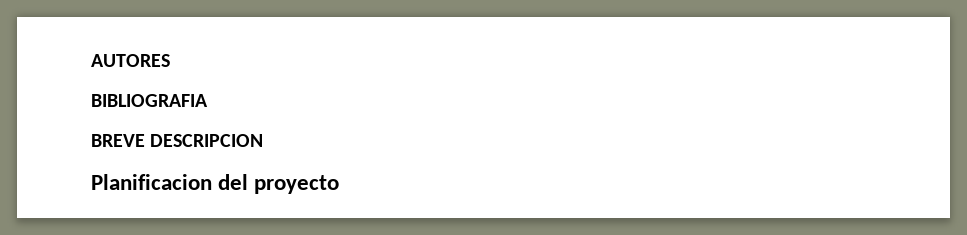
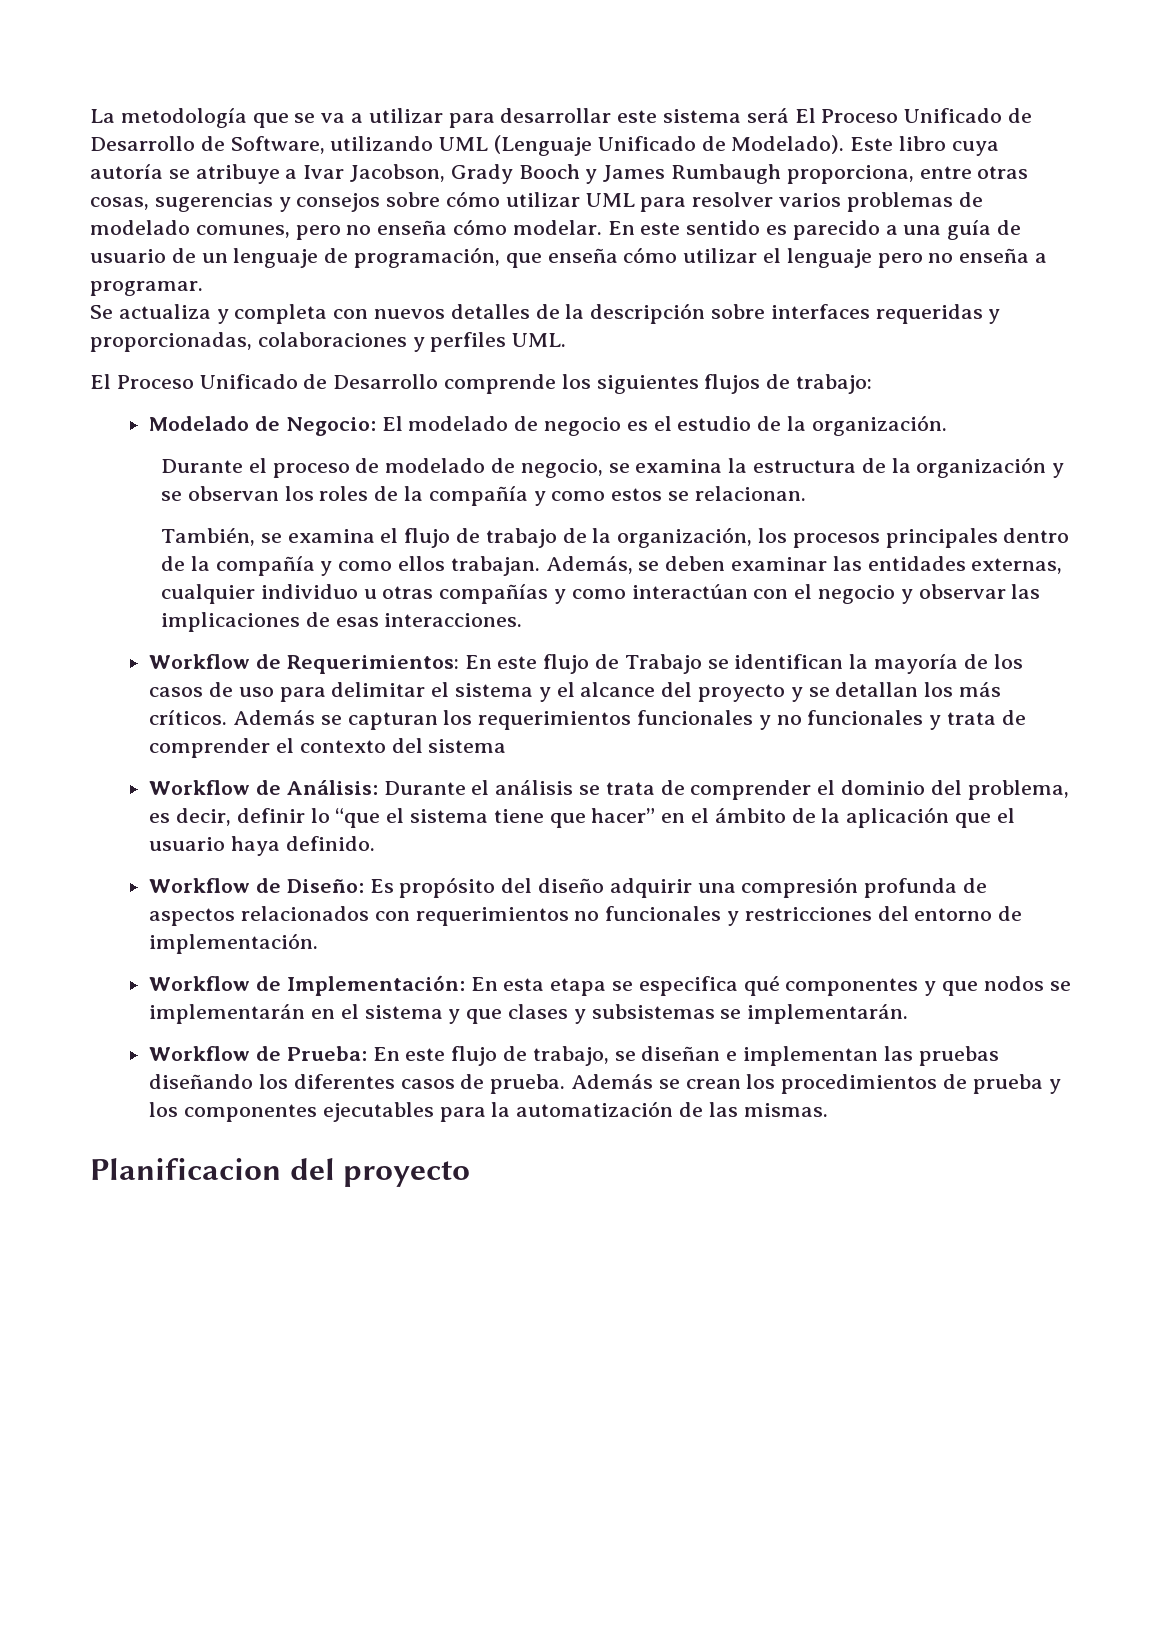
[91,54,170,67] [91,94,208,107] [91,134,264,147] AUTORES // BIBLIOGRAFIA // BREVE DESCRIPCION -> [90,108,1033,128] [90,135,999,156] [90,164,1029,184] [90,191,983,212] [90,219,1022,240] [90,247,1048,268] [90,281,203,296] [90,303,1001,324] [90,332,567,352] [90,374,873,394] [149,415,947,436] [160,457,1065,478] [160,486,806,506] [160,527,1070,548] [160,556,1063,576] [160,584,1041,604] [160,612,523,632] [149,654,1023,674] [149,682,1002,702] [149,710,1026,730] [149,738,507,758] [149,780,1069,800] [149,807,1015,828] [149,836,375,856] [149,877,987,898] [149,906,1023,926] [149,933,319,954] [149,975,1071,996] [149,1004,909,1024] [149,1046,999,1066] [149,1074,1061,1094] [149,1101,828,1122] La metodología que se va a utilizar para desarrollar este sistema será El Proceso Unificado de Desarrollo de Software, utilizando UML (Lenguaje Unificado de Modelado). Este libro cuya autoría se atribuye a Ivar Jacobson, Grady Booch y James Rumbaugh proporciona, entre otras cosas, sugerencias y consejos sobre cómo utilizar UML para resolver varios problemas de modelado comunes, pero no enseña cómo modelar. En este sentido es parecido a una guía de usuario de un lenguaje de programación, que enseña cómo utilizar el lenguaje pero no enseña a programar. // Se actualiza y completa con nuevos detalles de la descripción sobre interfaces requeridas y proporcionadas, colaboraciones y perfiles UML. // El Proceso Unificado de Desarrollo comprende los siguientes flujos de trabajo: // Modelado de Negocio: El modelado de negocio es el estudio de la organización. // Durante el proceso de modelado de negocio, se examina la estructura de la organización y se observan los roles de la compañía y como estos se relacionan. // También, se examina el flujo de trabajo de la organización, los procesos principales dentro de la compañía y como ellos trabajan. Además, se deben examinar las entidades externas, cualquier individuo u otras compañías y como interactúan con el negocio y observar las implicaciones de esas interacciones. // Workflow de Requerimientos: En este flujo de Trabajo se identifican la mayoría de los casos de uso para delimitar el sistema y el alcance del proyecto y se detallan los más críticos. Además se capturan los requerimientos funcionales y no funcionales y trata de comprender el contexto del sistema // Workflow de Análisis: Durante el análisis se trata de comprender el dominio del problema, es decir, definir lo “que el sistema tiene que hacer” en el ámbito de la aplicación que el usuario haya definido. // Workflow de Diseño: Es propósito del diseño adquirir una compresión profunda de aspectos relacionados con requerimientos no funcionales y restricciones del entorno de implementación. // Workflow de Implementación: En esta etapa se especifica qué componentes y que nodos se implementarán en el sistema y que clases y subsistemas se implementarán. // Workflow de Prueba: En este flujo de trabajo, se diseñan e implementan las pruebas diseñando los diferentes casos de prueba. Además se crean los procedimientos de prueba y los componentes ejecutables para la automatización de las mismas.

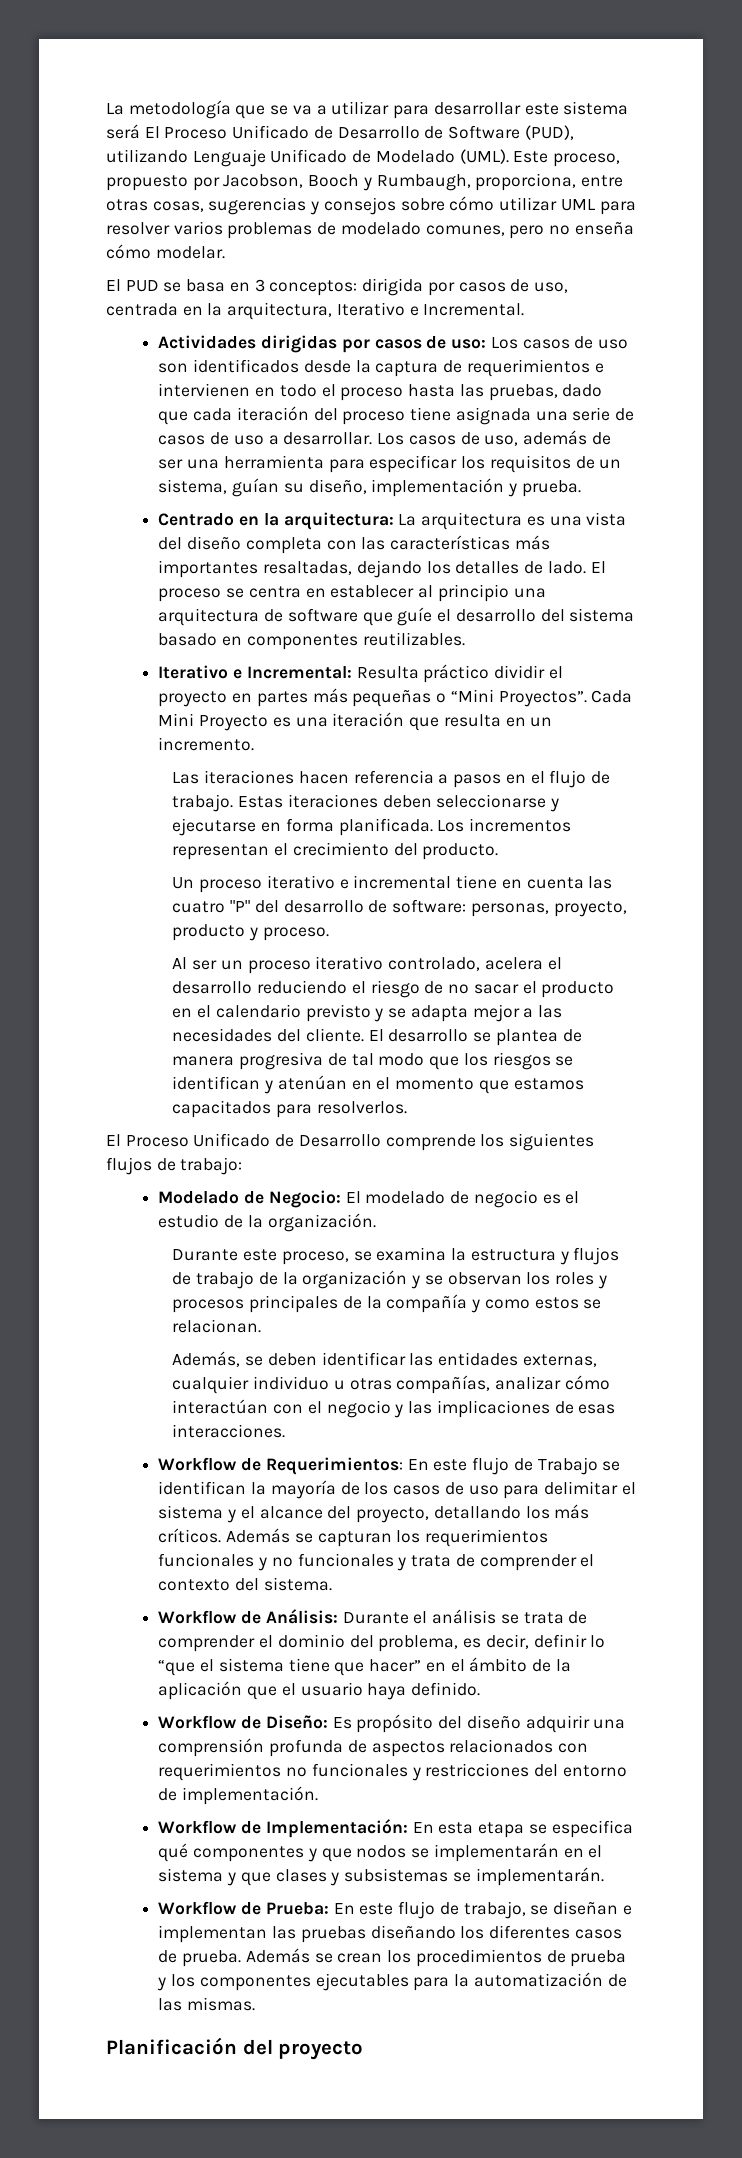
[230,135,999,156] [90,164,782,184] Software, utilizando UML (Lenguaje Unificado de Modelado). Este libro cuya autoría se atribuye a Ivar Jacobson, Grady Booch y James Rumbaugh -> [448,125,574,140] [106,149,621,167] [106,174,471,191] Software (PUD), utilizando Lenguaje Unificado de Modelado (UML). Este proceso, propuesto por Jacobson, Booch y Rumbaugh,
[607,220,1022,240] [90,247,1048,268] [90,281,203,296] [90,303,1001,324] [90,332,567,352] En este sentido es parecido a una guía de usuario de un lenguaje de programación, que enseña cómo utilizar el lenguaje pero no enseña a programar. // Se actualiza y completa con nuevos detalles de la descripción sobre interfaces requeridas y proporcionadas, colaboraciones y perfiles UML. -> [106,278,568,296] [106,302,525,320] [158,335,629,353] [158,359,604,377] [158,383,603,401] [158,406,635,425] [158,430,611,446] [158,455,622,473] [158,478,581,497] [158,512,627,530] [158,535,550,554] [158,560,606,578] [158,584,546,602] [158,607,635,626] [158,632,465,650] [158,664,563,683] [158,688,633,707] [158,712,553,731] [158,737,255,751] [172,770,610,788] [172,794,560,812] [172,818,572,836] [172,842,499,860] [172,875,613,893] [172,899,627,917] [172,924,329,941] [172,956,562,974] [172,980,615,998] [172,1004,562,1022] [172,1028,582,1046] [172,1052,574,1070] [172,1075,584,1094] [172,1100,407,1118] // El PUD se basa en 3 conceptos: dirigida por casos de uso, centrada en la arquitectura, Iterativo e Incremental. // Actividades dirigidas por casos de uso: Los casos de uso son identificados desde la captura de requerimientos e intervienen en todo el proceso hasta las pruebas, dado que cada iteración del proceso tiene asignada una serie de casos de uso a desarrollar. Los casos de uso, además de ser una herramienta para especificar los requisitos de un sistema, guían su diseño, implementación y prueba. // Centrado en la arquitectura: La arquitectura es una vista del diseño completa con las características más importantes resaltadas, dejando los detalles de lado. El proceso se centra en establecer al principio una arquitectura de software que guíe el desarrollo del sistema basado en componentes reutilizables. // Iterativo e Incremental: Resulta práctico dividir el proyecto en partes más pequeñas o “Mini Proyectos”. Cada Mini Proyecto es una iteración que resulta en un incremento. // Las iteraciones hacen referencia a pasos en el flujo de trabajo. Estas iteraciones deben seleccionarse y ejecutarse en forma planificada. Los incrementos representan el crecimiento del producto. // Un proceso iterativo e incremental tiene en cuenta las cuatro "P" del desarrollo de software: personas, proyecto, producto y proceso. // Al ser un proceso iterativo controlado, acelera el desarrollo reduciendo el riesgo de no sacar el producto en el calendario previsto y se adapta mejor a las necesidades del cliente. El desarrollo se plantea de manera progresiva de tal modo que los riesgos se identifican y atenúan en el momento que estamos capacitados para resolverlos.
[248,458,857,478] el proceso de modelado de negocio, se examina la estructura -> [243,1247,620,1265] [172,1271,255,1289] este proceso, se examina la estructura y flujos de trabajo
(369, 493) none -> [597,1275,607,1289] [172,1295,339,1313] y procesos principales
[160,527,1070,548] [160,556,540,576] También, se examina el flujo de trabajo de la organización, los procesos principales dentro de la compañía y como ellos trabajan. -> (262, 1326) none
[731,557,828,571] examinar -> [321,1352,406,1366] identificar
[439,584,626,604] compañías y como -> [396,1375,610,1394] compañías, analizar cómo
[918,584,1006,599] observar -> (404, 1411) none
[698,682,919,702] proyecto y se detallan -> [356,1506,521,1523] proyecto, detallando
[428,739,507,753] sistema -> [263,1577,332,1591] sistema.
[741,877,859,898] compresión -> [158,1738,265,1757] comprensión
[90,1158,281,1180] Planificacion -> [106,2037,237,2055] Planificación

